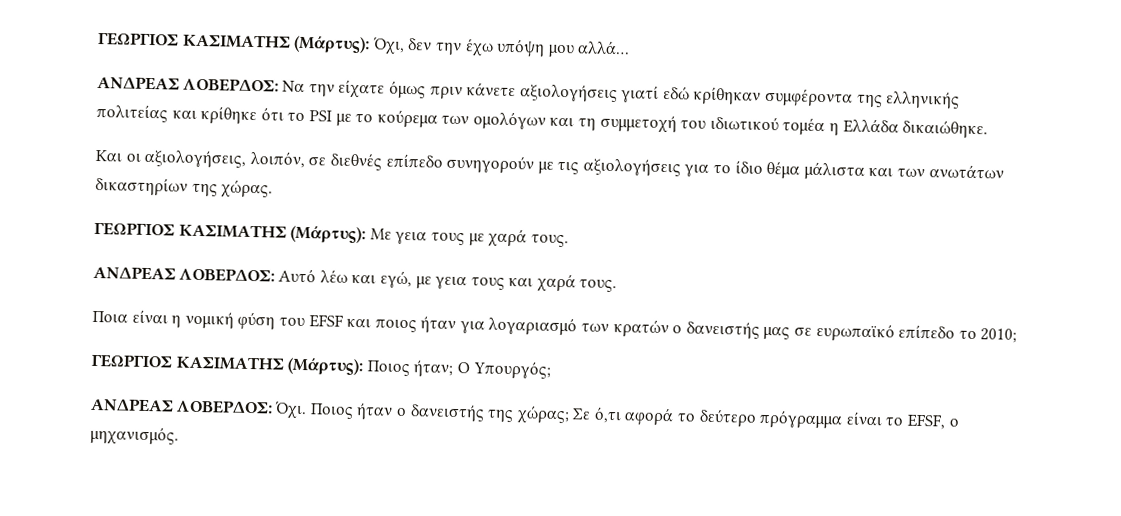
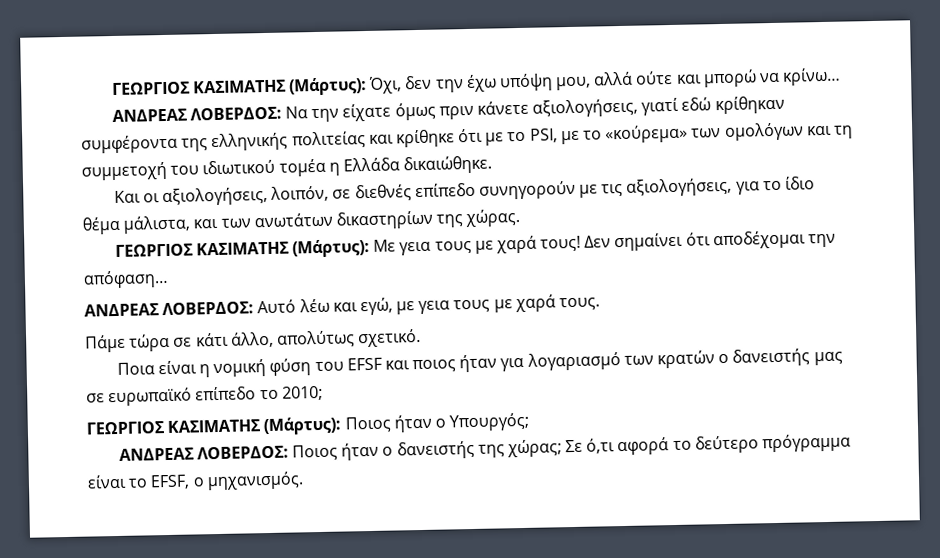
[547,40,631,58] μου αλλά… -> [556,67,842,91] μου, αλλά ούτε και μπορώ να κρίνω…
[519,84,618,103] αξιολογήσεις -> [532,98,639,118] αξιολογήσεις,
[287,109,438,128] το PSI με το κούρεμα -> [485,124,689,146] με το PSI, με το «κούρεμα»
[582,158,681,177] αξιολογήσεις -> [626,177,733,197] αξιολογήσεις,
[803,161,865,180] μάλιστα -> [123,215,192,234] μάλιστα,
[530,234,569,248] τους. -> [540,230,837,252] [83,269,169,289] τους! Δεν σημαίνει ότι αποδέχομαι την απόφαση…
[508,273,618,293] και χαρά τους. -> [493,294,601,313] [85,328,422,353] με χαρά τους. // Πάμε τώρα σε κάτι άλλο, απολύτως σχετικό.
[413,360,470,377] ήταν; Ο -> [393,414,446,433] ήταν ο
[274,400,308,420] Όχι. -> (289, 452) none

